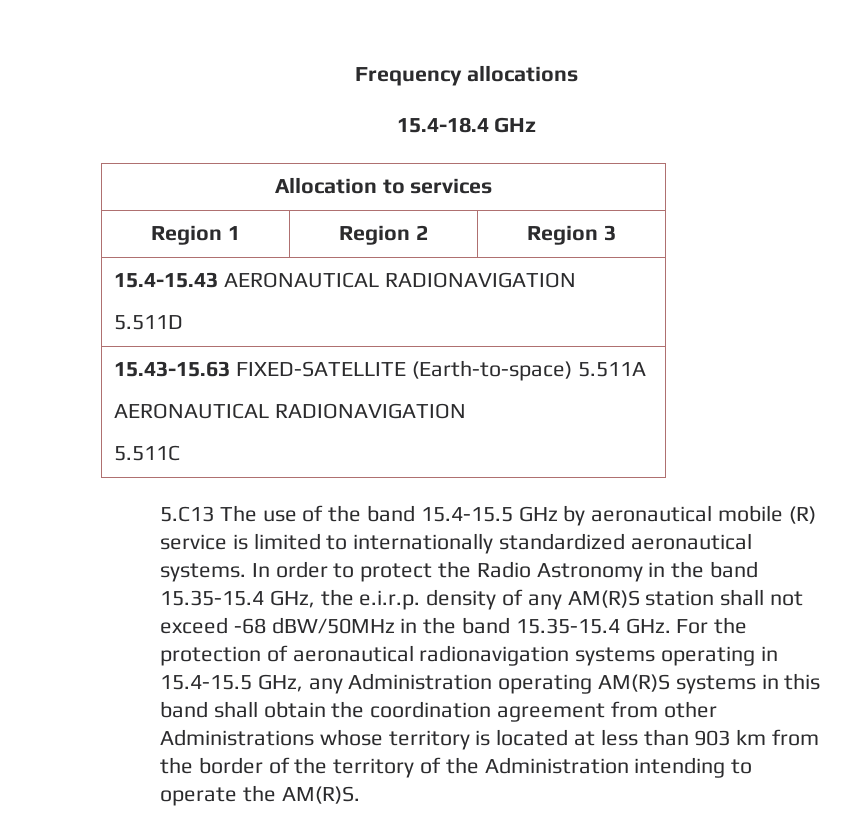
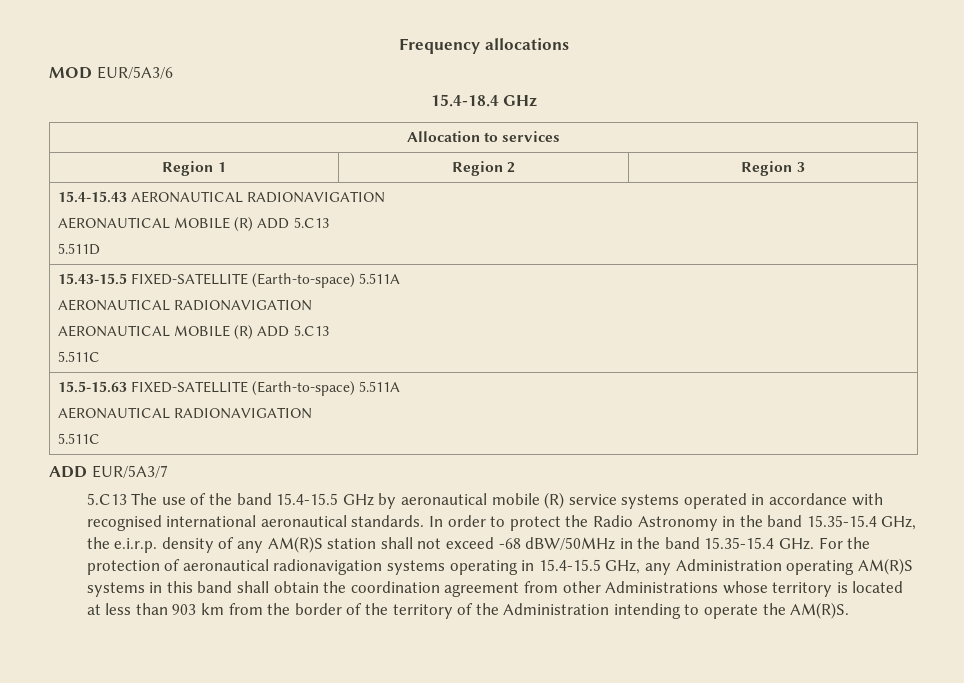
(578, 73) none -> [49,66,173,79] // MOD EUR/5A3/6
[114,315,184,330] [114,361,231,377] 5.511D // 15.43-15.63 -> [57,217,329,232] [57,243,100,255] [57,273,401,288] [57,299,313,311] [57,325,329,340] [57,351,100,362] [57,381,127,393] AERONAUTICAL MOBILE (R) ADD 5.C13 // 5.511D // 15.43-15.5 FIXED-SATELLITE (Earth-to-space) 5.511A // AERONAUTICAL RADIONAVIGATION // AERONAUTICAL MOBILE (R) ADD 5.C13 // 5.511C // 15.5-15.63
(181, 453) none -> [49,465,168,478] // ADD EUR/5A3/7
[232,533,752,554] [159,563,246,582] is limited to internationally standardized aeronautical systems. -> [621,493,883,509] [86,515,425,531] systems operated in accordance with recognised international aeronautical standards.

